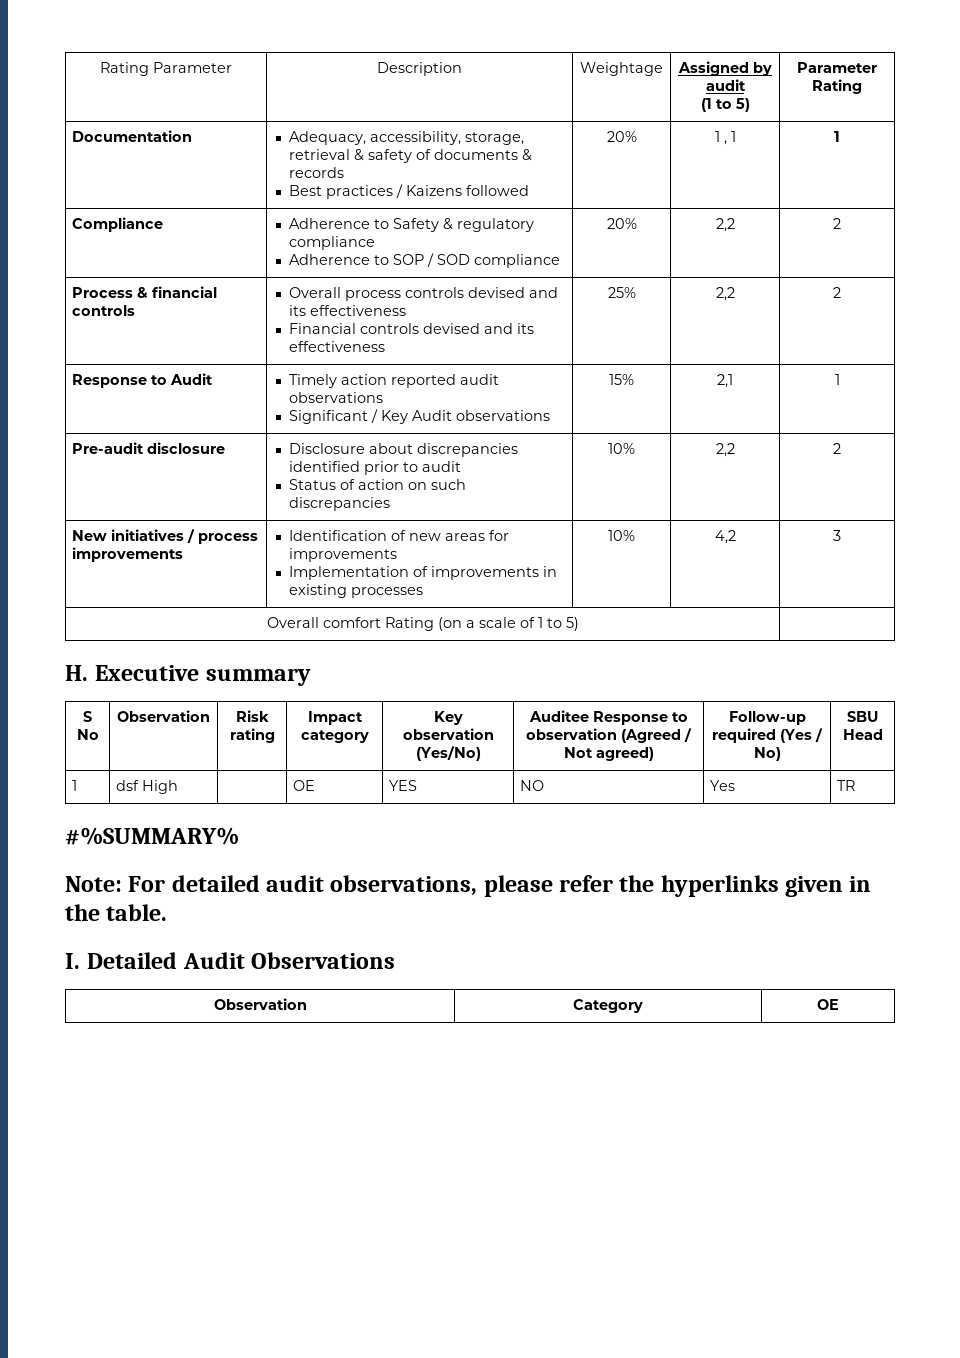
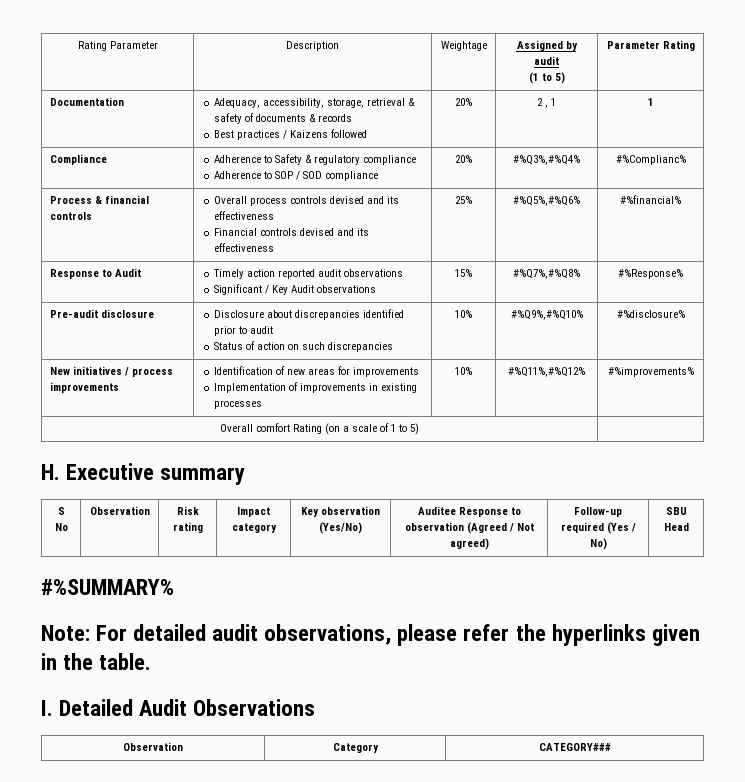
[714,131,720,142] 1 -> [537,98,543,106] 2
[715,218,735,232] [833,218,841,229] 2,2 | 2 -> [513,155,580,165] [615,155,686,165] #%Q3%,#%Q4% | #%Complianc%
[715,287,735,301] [833,287,841,298] 2,2 | 2 -> [513,196,580,206] [620,195,681,204] #%Q5%,#%Q6% | #%financial%
[717,374,733,388] [834,374,840,385] 2,1 | 1 -> [513,269,580,279] [618,269,683,279] #%Q7%,#%Q8% | #%Response%
[715,443,735,457] [833,443,841,454] 2,2 | 2 -> [510,310,583,320] [616,310,685,318] #%Q9%,#%Q10% | #%disclosure%
[714,530,736,544] [833,530,841,541] 4,2 | 3 -> [508,367,585,377] [607,367,694,377] #%Q11%,#%Q12% | #%improvements%
[71,780,77,791] [115,780,178,794] [292,780,315,791] [388,780,417,791] [519,780,544,791] [709,780,735,791] [836,780,855,791] // 1 | dsf High | | OE | YES | NO | Yes | TR -> (689, 527) none
[817,999,839,1010] OE -> [538,743,611,751] CATEGORY###

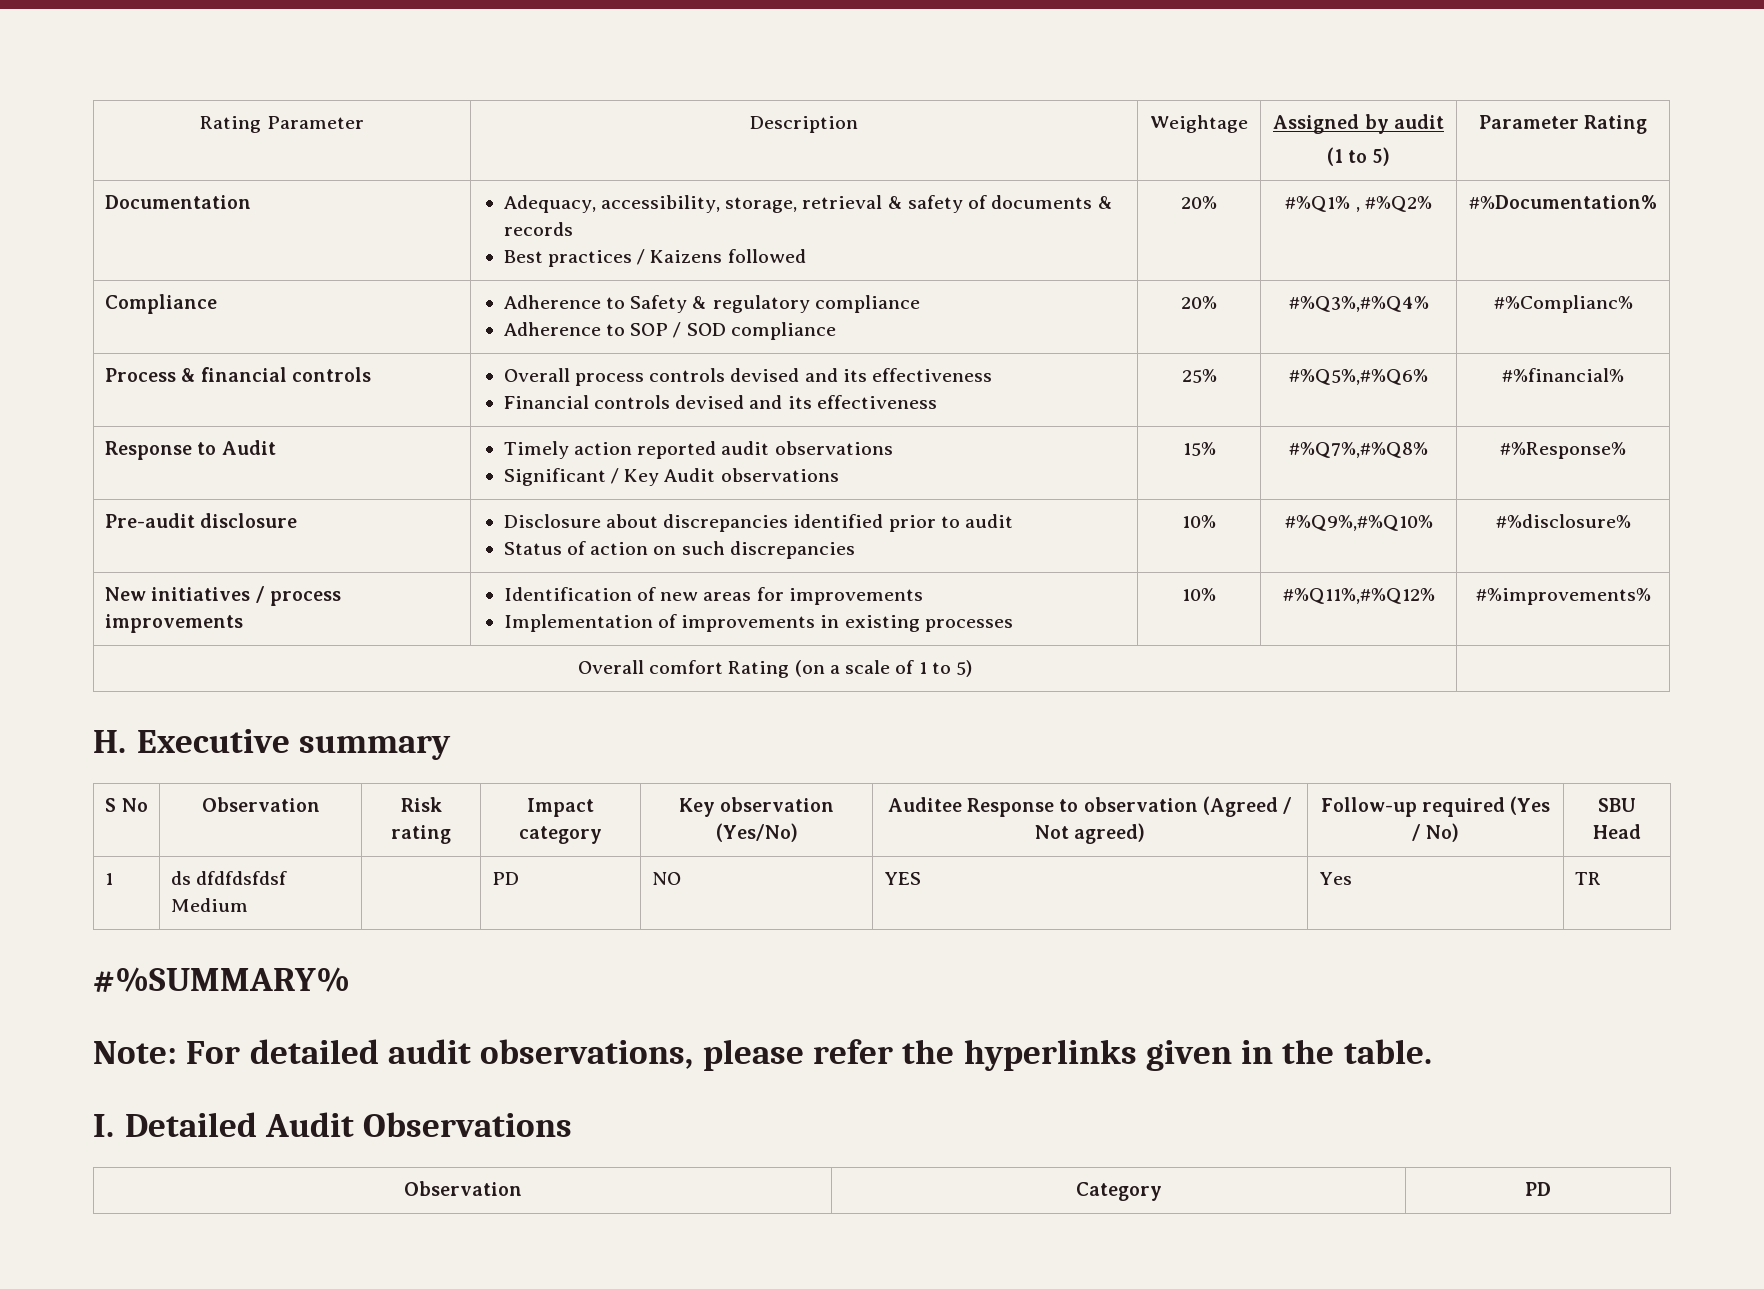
[537,98,556,108] [647,98,654,106] 2 , 1 | 1 -> [1285,196,1432,212] [1469,195,1657,209] #%Q1% , #%Q2% | #%Documentation%
(689, 527) none -> [105,873,114,885] [171,871,288,885] [171,898,249,912] [492,872,520,885] [652,872,682,885] [884,872,922,885] [1319,872,1353,885] [1575,872,1602,885] // 1 | ds dfdfdsfdsf Medium | | PD | NO | YES | Yes | TR
[538,743,611,751] CATEGORY### -> [1525,1182,1551,1196] PD

